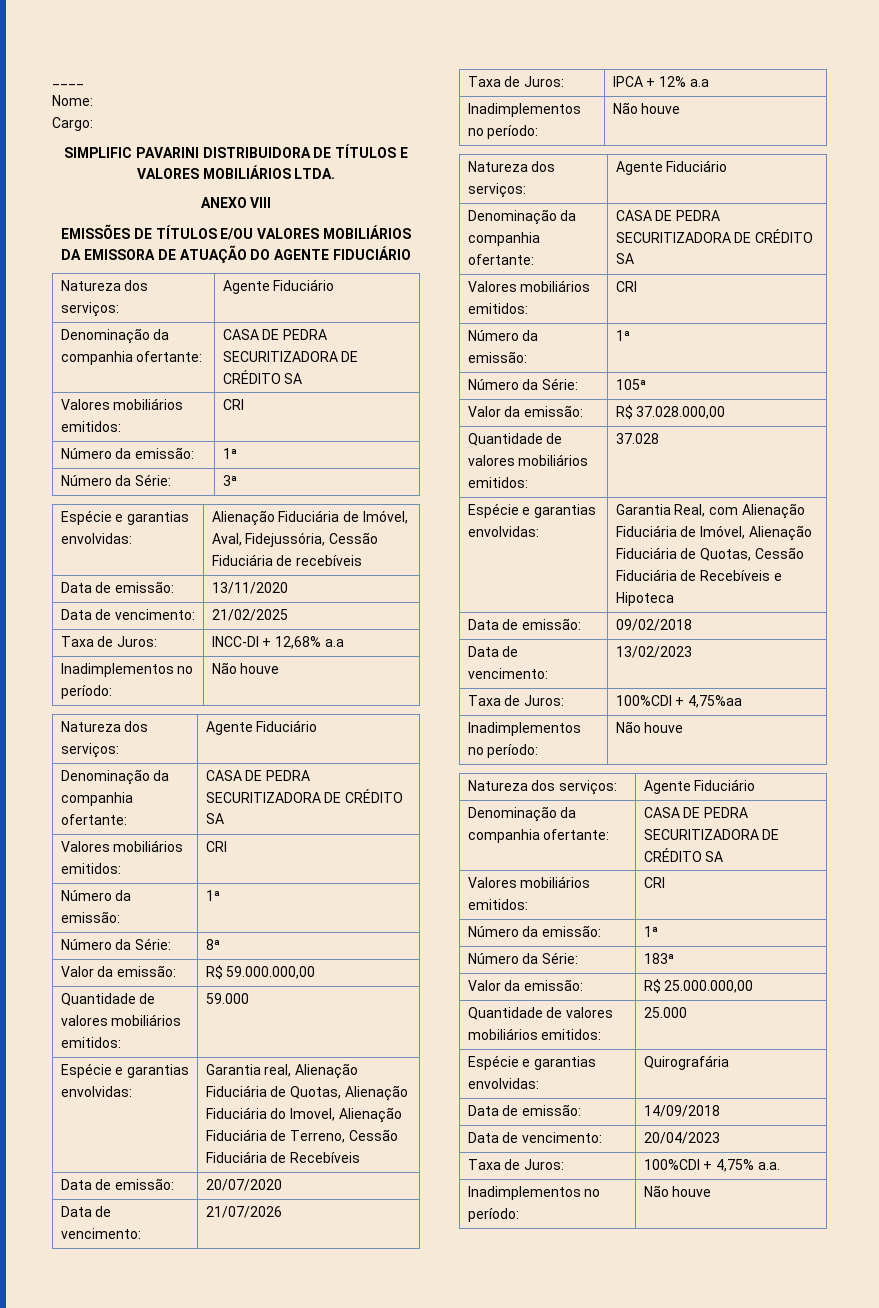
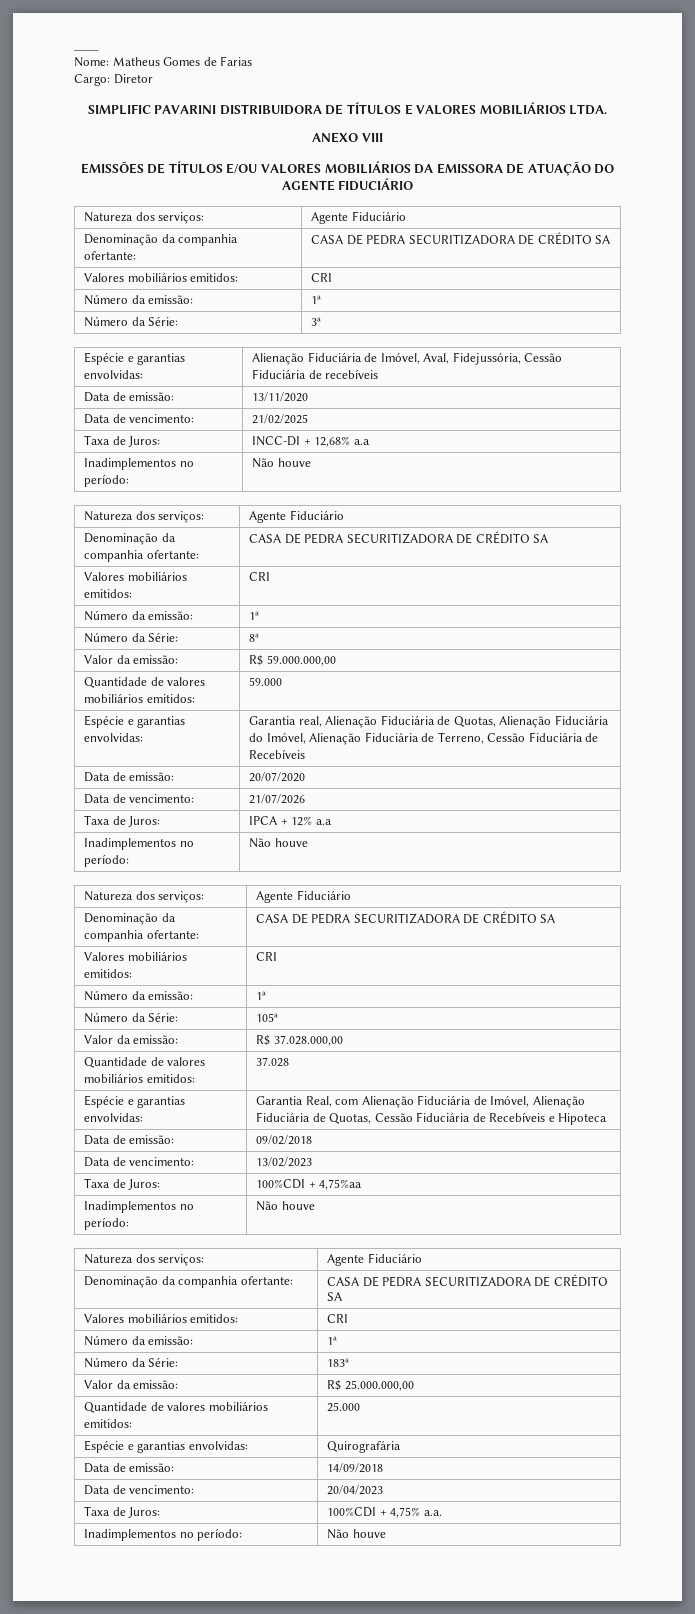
(93, 100) none -> [112,56,253,66] Matheus Gomes de Farias
(93, 124) none -> [113,74,153,84] Diretor
[290,1108,336,1121] Imovel, -> [266,732,306,744] Imóvel,

